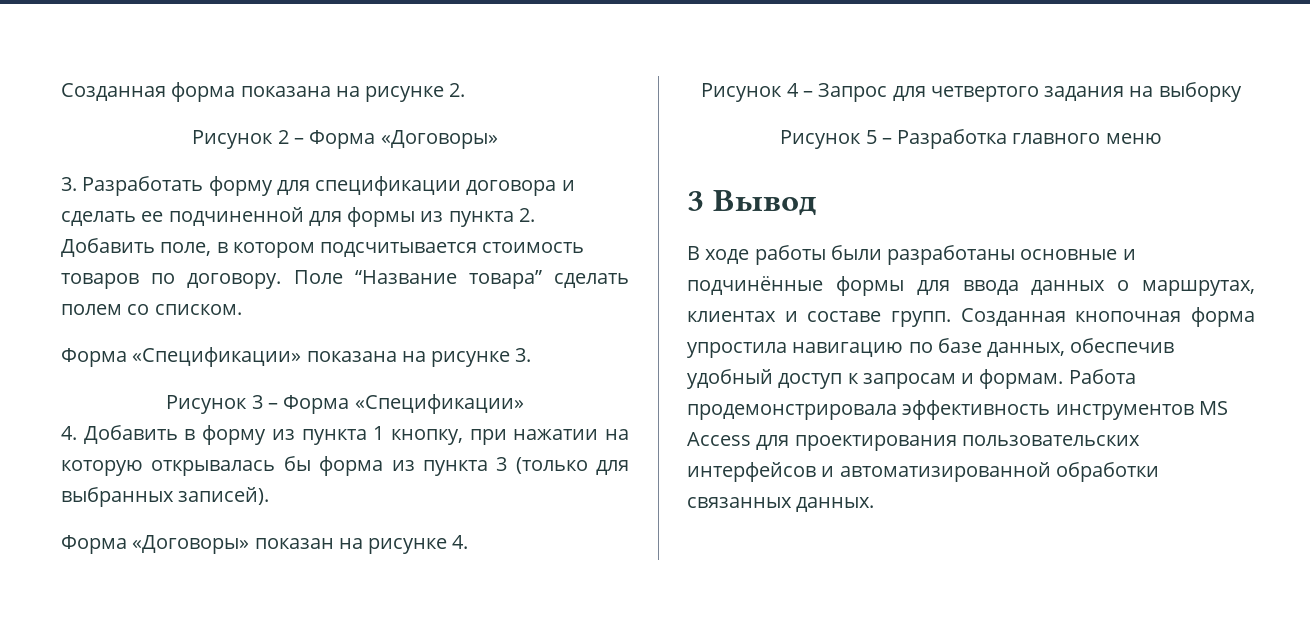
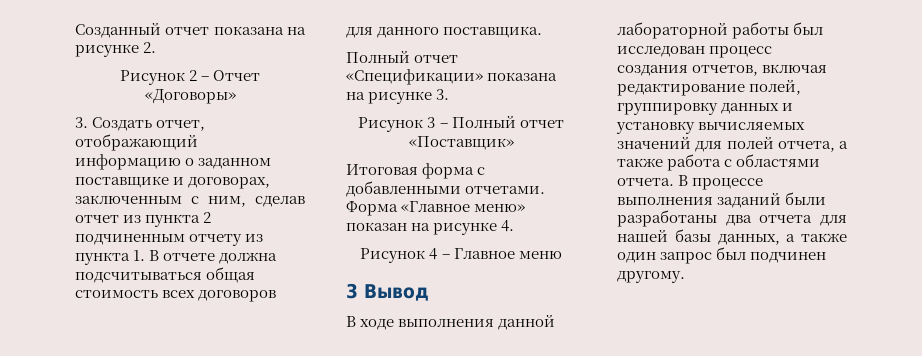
[61,82,236,102] Созданная форма -> [75,22,210,38] Созданный отчет
[309,130,376,149] Форма -> [213,70,261,81] Отчет
[82,176,575,196] [61,207,535,227] [61,238,585,258] [61,270,629,289] [61,304,242,315] [61,348,127,367] Разработать форму для спецификации договора и сделать ее подчиненной для формы из пункта 2. Добавить поле, в котором подсчитывается стоимость товаров по договору. Поле “Название товара” сделать полем со списком. // Форма -> [92,117,206,131] [75,134,198,151] [75,154,272,170] [75,176,271,189] [75,195,305,207] [75,212,212,227] [75,234,264,246] [75,250,278,265] [75,267,256,283] [75,290,277,302] [346,26,543,38] [346,50,459,63] Создать отчет, отображающий информацию о заданном поставщике и договорах, заключенным с ним, сделав отчет из пункта 2 подчиненным отчету из пункта 1. В отчете должна подсчитываться общая стоимость всех договоров для данного поставщика. // Полный отчет
[283,394,524,414] [61,425,629,445] [61,456,629,476] [61,487,270,507] [61,535,250,554] Форма «Спецификации» // 4. Добавить в форму из пункта 1 кнопку, при нажатии на которую открывалась бы форма из пункта 3 (только для выбранных записей). // Форма «Договоры» -> [451,115,564,128] [408,136,514,150] [346,163,486,179] [346,181,546,197] [346,201,526,216] Полный отчет «Поставщик» // Итоговая форма с добавленными отчетами. Форма «Главное меню»
[818,82,1242,102] [780,129,1101,149] Запрос для четвертого задания на выборку // Рисунок 5 – Разработка главного -> [453,248,515,259] Главное
[754,245,1136,265] [687,276,1255,296] [687,307,1255,327] [687,338,1175,358] [687,369,1136,389] [687,400,1228,420] [687,432,1140,451] [687,462,1159,482] [687,497,875,512] работы были разработаны основные и подчинённые формы для ввода данных о маршрутах, клиентах и составе групп. Созданная кнопочная форма упростила навигацию по базе данных, обеспечив удобный доступ к запросам и формам. Работа продемонстрировала эффективность инструментов MS Access для проектирования пользовательских интерфейсов и автоматизированной обработки связанных данных. -> [398,314,556,330] [617,22,824,39] [617,46,773,58] [617,64,828,76] [617,79,802,96] [617,102,794,115] [616,121,806,134] [617,136,848,152] [617,154,821,171] [617,175,764,190] [617,192,827,208] [617,210,847,227] [617,229,847,245] [617,247,827,264] [617,271,685,283] выполнения данной лабораторной работы был исследован процесс создания отчетов, включая редактирование полей, группировку данных и установку вычисляемых значений для полей отчета, а также работа с областями отчета. В процессе выполнения заданий были разработаны два отчета для нашей базы данных, а также один запрос был подчинен другому.

